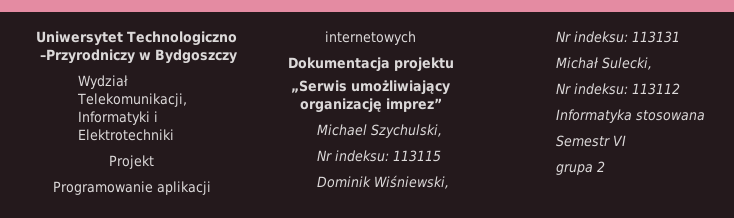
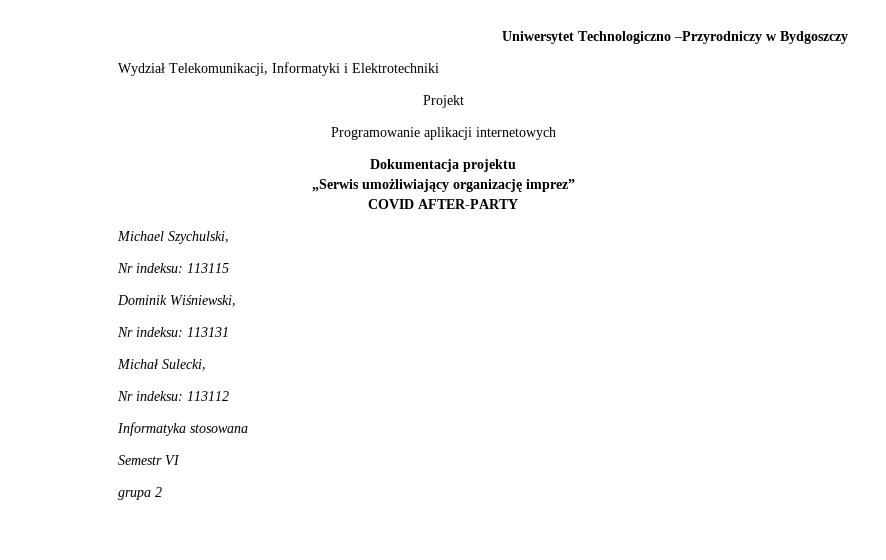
(442, 105) none -> [368,199,518,209] // COVID AFTER-PARTY

